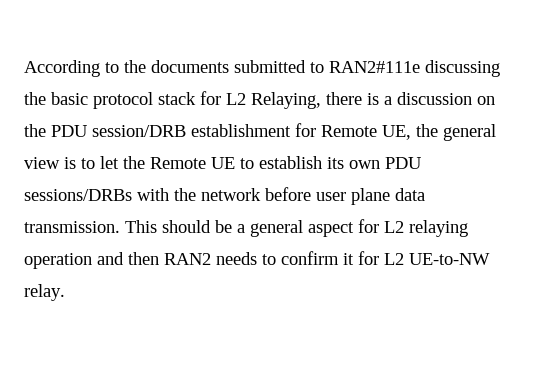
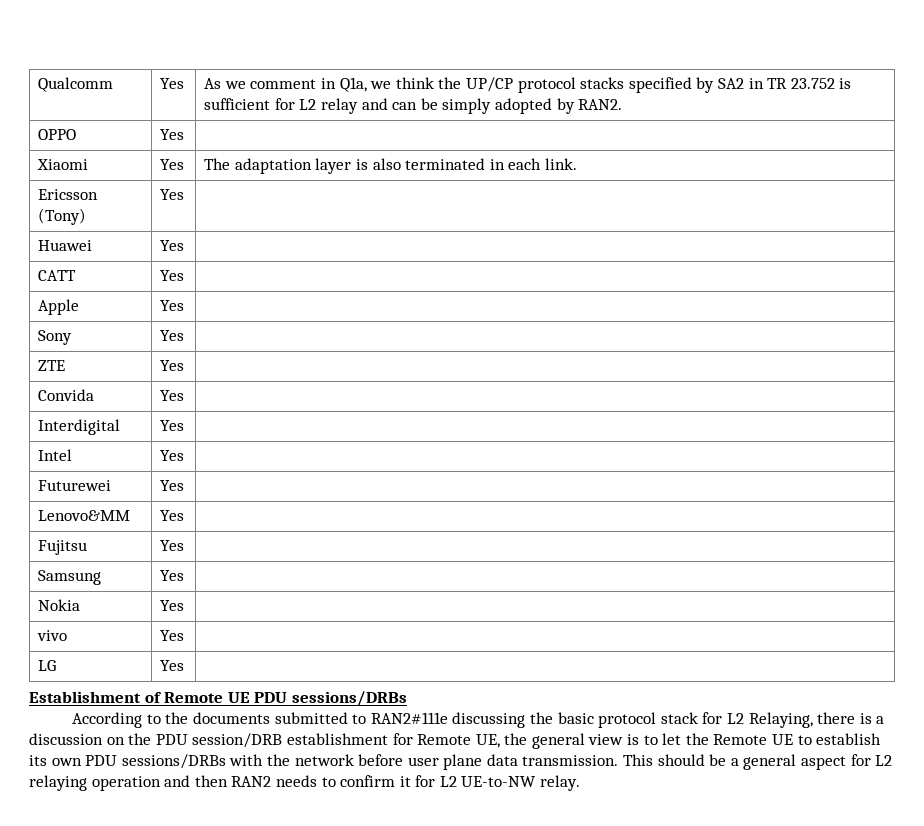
(24, 68) none -> [38,77,114,92] [160,78,185,89] [204,77,852,93] [204,98,623,114] [38,129,77,140] [160,129,185,140] [37,159,89,170] [160,159,185,170] [204,158,577,174] [38,189,99,200] [38,208,87,225] [160,189,185,200] [38,240,93,251] [160,240,185,251] [38,270,77,281] [160,270,185,281] [38,299,80,315] [160,300,185,311] [38,330,73,345] [160,330,185,341] [38,360,66,371] [160,360,185,371] [38,389,95,401] [160,390,185,401] [38,419,121,435] [160,420,185,431] [38,449,73,461] [160,450,185,461] [38,480,112,491] [160,480,185,491] [38,510,131,521] [160,510,185,521] [38,540,88,555] [160,540,185,551] [38,570,102,585] [160,570,185,581] [38,599,81,611] [160,600,185,611] [37,630,68,641] [160,630,185,641] [38,660,57,671] [160,660,185,671] [29,691,407,706] Qualcomm | Yes | As we comment in Q1a, we think the UP/CP protocol stacks specified by SA2 in TR 23.752 is sufficient for L2 relay and can be simply adopted by RAN2. // OPPO | Yes | // Xiaomi | Yes | The adaptation layer is also terminated in each link. // Ericsson (Tony) | Yes | // Huawei | Yes | // CATT | Yes | // Apple | Yes | // Sony | Yes | // ZTE | Yes | // Convida | Yes | // Interdigital | Yes | // Intel | Yes | // Futurewei | Yes | // Lenovo&MM | Yes | // Fujitsu | Yes | // Samsung | Yes | // Nokia | Yes | // vivo | Yes | // LG | Yes | // Establishment of Remote UE PDU sessions/DRBs //

